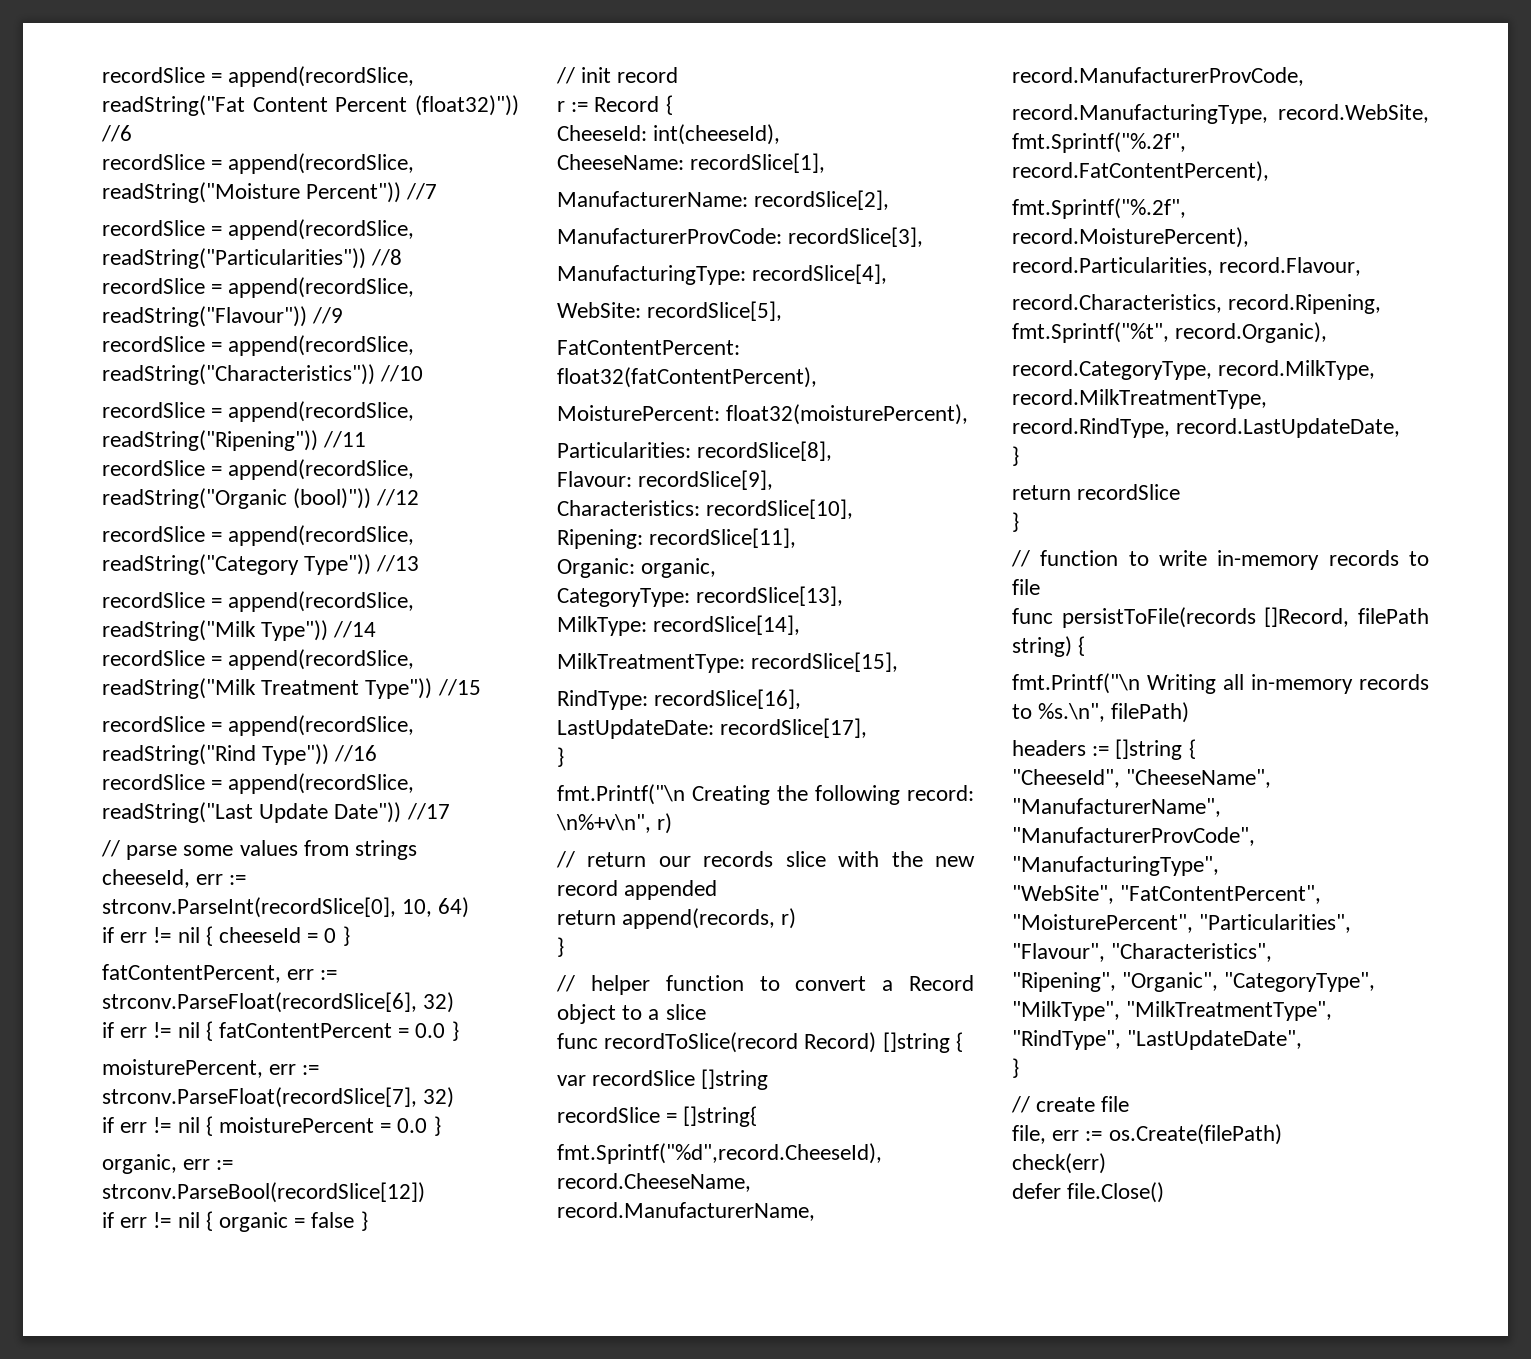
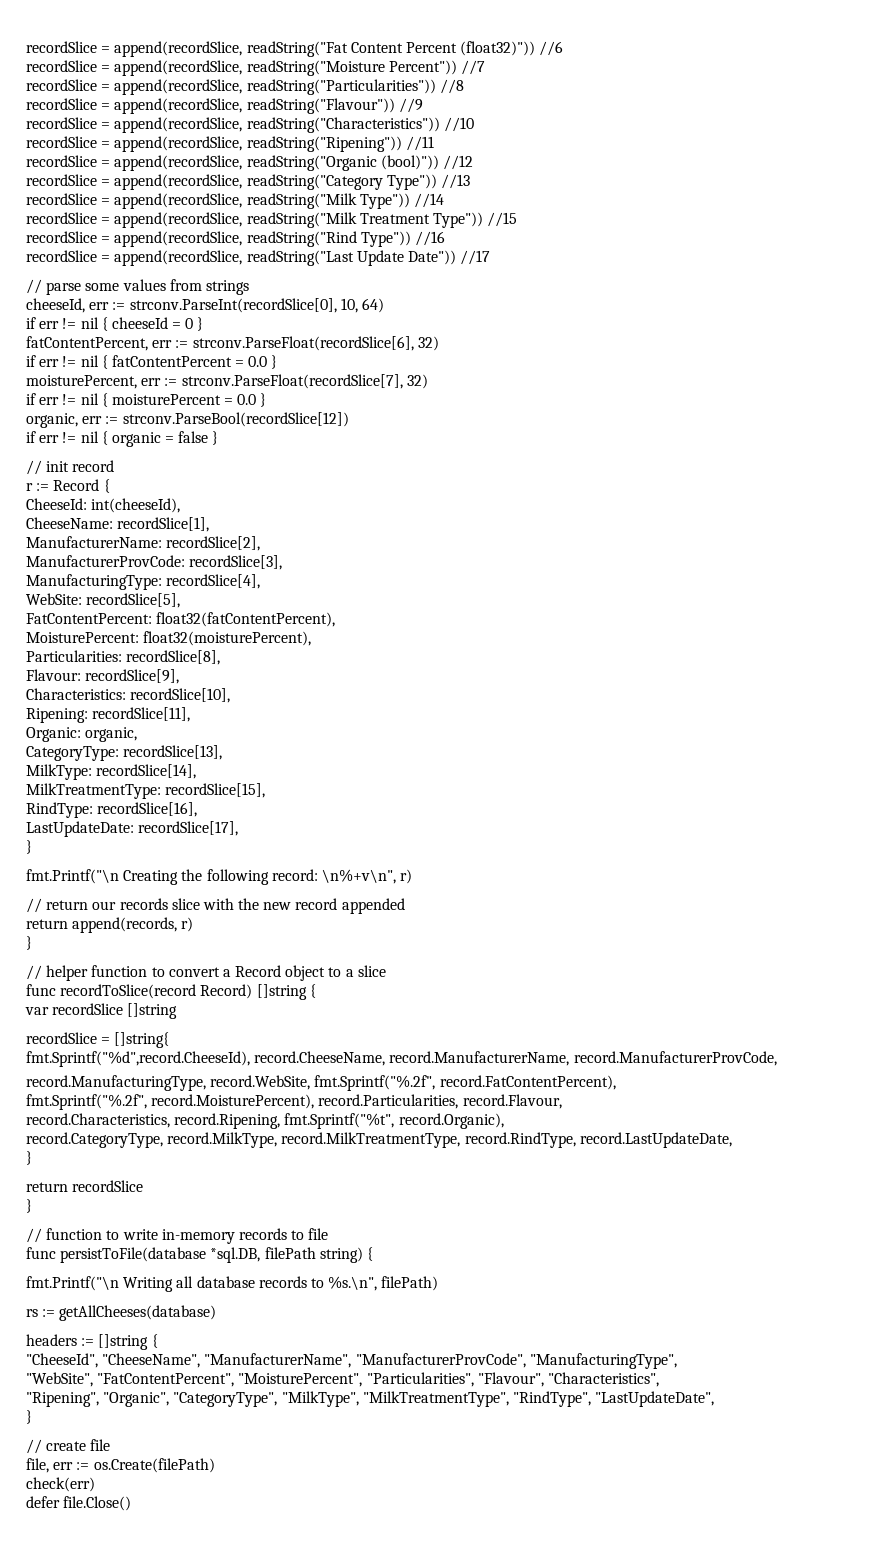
[1061,607,1350,628] persistToFile(records []Record, -> [60,1247,261,1263] persistToFile(database *sql.DB,
[1251,674,1353,694] in-memory -> [196,1276,255,1288] database
(1190, 712) none -> [26,1305,217,1321] // rs := getAllCheeses(database)

